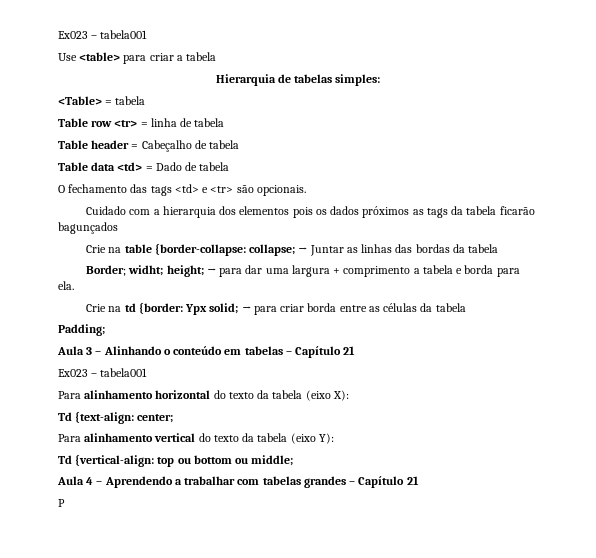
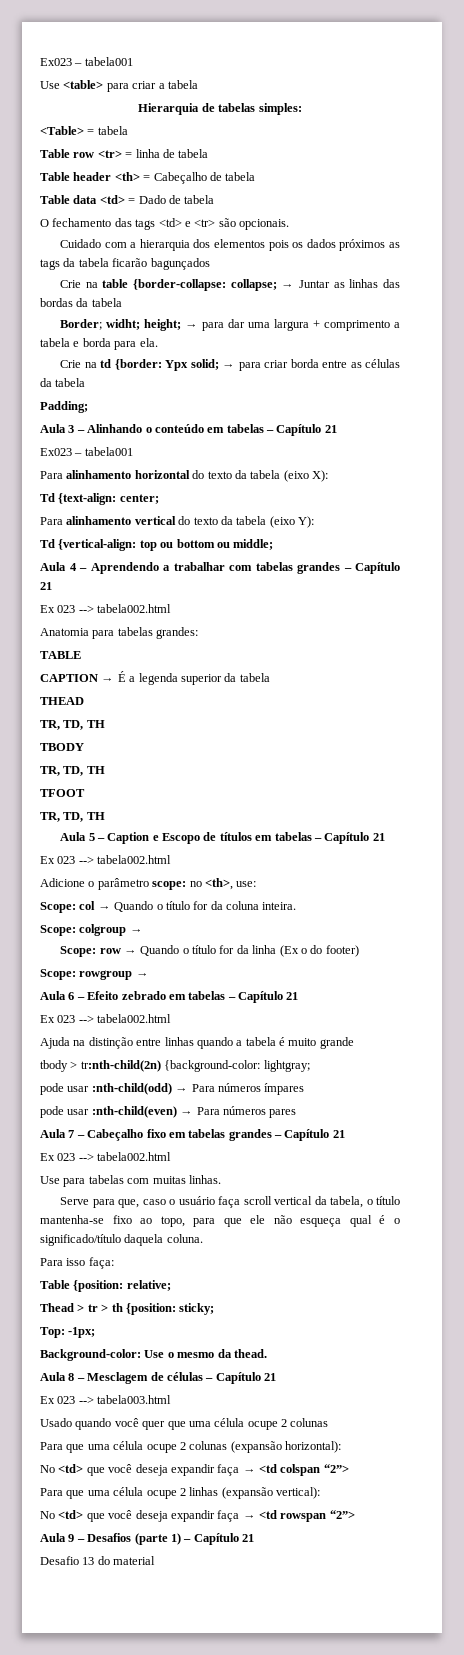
(130, 144) none -> [114,172,140,181] <th>
[58,499,65,507] P -> [40,604,172,613] [40,627,199,639] [40,651,81,659] [40,671,270,685] [40,697,84,705] [40,720,105,730] [40,743,84,751] [40,766,105,776] [40,789,85,797] [40,812,105,822] [60,832,385,844] [40,855,172,864] [40,878,257,890] [40,901,297,913] [40,924,143,936] [60,945,359,957] [40,969,149,980] [40,991,299,1003] [40,1014,172,1023] [40,1037,354,1049] [40,1060,310,1072] [40,1083,305,1095] [40,1106,297,1118] [40,1129,345,1141] [40,1152,172,1161] [40,1175,221,1187] [60,1196,400,1208] [40,1215,401,1227] [40,1234,203,1246] [40,1257,114,1269] [40,1280,171,1292] [40,1303,215,1315] [40,1327,96,1338] [40,1349,267,1361] [40,1372,276,1384] [40,1395,172,1404] [40,1418,329,1430] [40,1441,341,1453] [40,1464,349,1476] [40,1487,320,1499] [40,1510,355,1522] [40,1533,254,1545] [40,1556,156,1565] Ex 023 --> tabela002.html // Anatomia para tabelas grandes: // TABLE // CAPTION → É a legenda superior da tabela // THEAD // TR, TD, TH // TBODY // TR, TD, TH // TFOOT // TR, TD, TH // Aula 5 – Caption e Escopo de títulos em tabelas – Capítulo 21 // Ex 023 --> tabela002.html // Adicione o parâmetro scope: no <th>, use: // Scope: col → Quando o título for da coluna inteira. // Scope: colgroup → // Scope: row → Quando o título for da linha (Ex o do footer) // Scope: rowgroup → // Aula 6 – Efeito zebrado em tabelas – Capítulo 21 // Ex 023 --> tabela002.html // Ajuda na distinção entre linhas quando a tabela é muito grande // tbody > tr:nth-child(2n) {background-color: lightgray; // pode usar :nth-child(odd) → Para números ímpares // pode usar :nth-child(even) → Para números pares // Aula 7 – Cabeçalho fixo em tabelas grandes – Capítulo 21 // Ex 023 --> tabela002.html // Use para tabelas com muitas linhas. // Serve para que, caso o usuário faça scroll vertical da tabela, o título mantenha-se fixo ao topo, para que ele não esqueça qual é o significado/título daquela coluna. // Para isso faça: // Table {position: relative; // Thead > tr > th {position: sticky; // Top: -1px; // Background-color: Use o mesmo da thead. // Aula 8 – Mesclagem de células – Capítulo 21 // Ex 023 --> tabela003.html // Usado quando você quer que uma célula ocupe 2 colunas // Para que uma célula ocupe 2 colunas (expansão horizontal): // No <td> que você deseja expandir faça → <td colspan “2”> // Para que uma célula ocupe 2 linhas (expansão vertical): // No <td> que você deseja expandir faça → <td rowspan “2”> // Aula 9 – Desafios (parte 1) – Capítulo 21 // Desafio 13 do material

